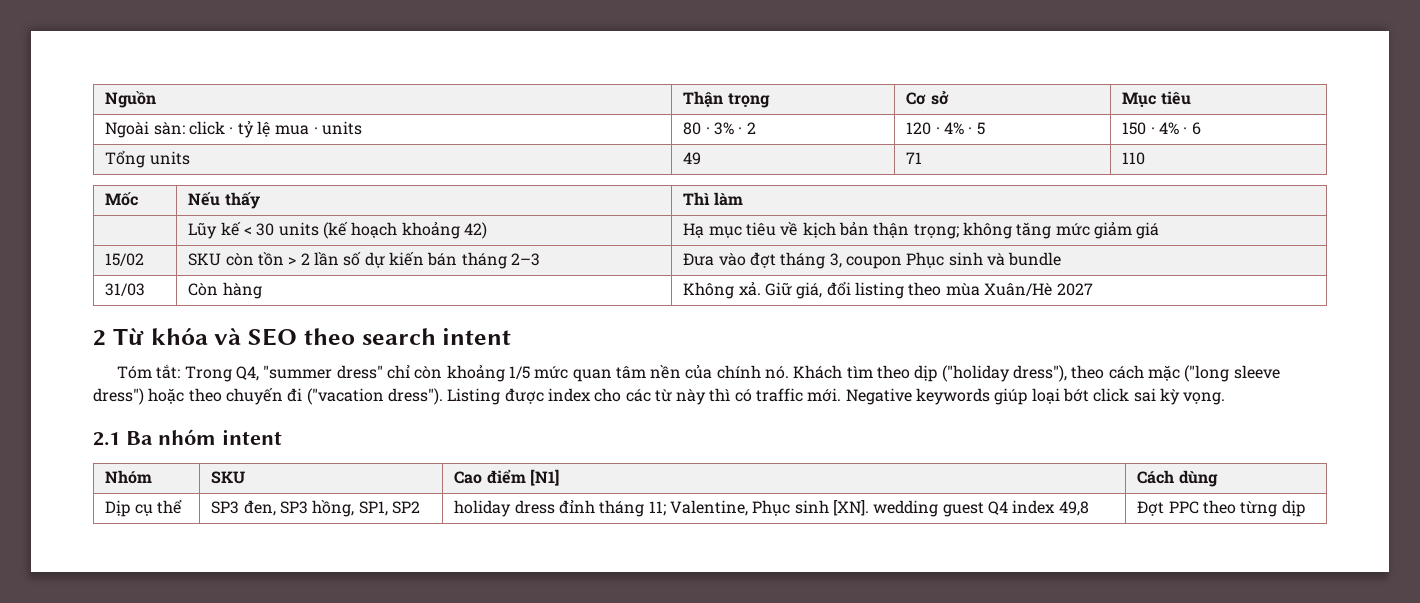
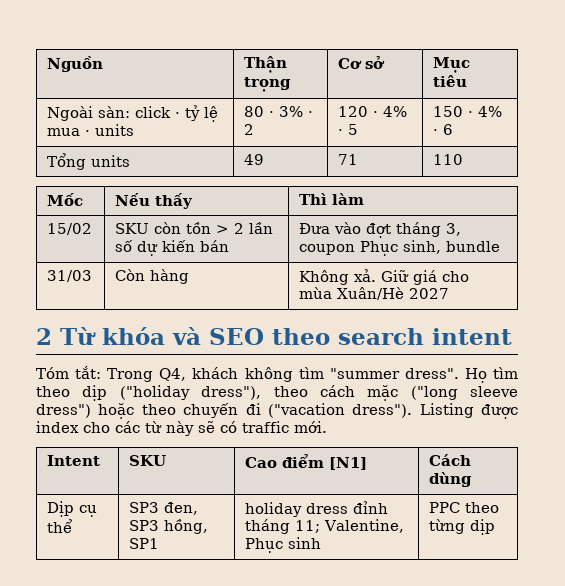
[188,221,487,239] [683,221,1160,239] // | Lũy kế < 30 units (kế hoạch khoảng 42) | Hạ mục tiêu về kịch bản thận trọng; không tăng mức giảm giá -> (365, 199) none
[461,252,540,269] tháng 2–3 -> (230, 246) none
[948,252,1005,266] sinh và -> [403,240,442,254] sinh,
[796,281,942,299] giá, đổi listing theo -> [413,270,470,285] giá cho
[263,364,843,382] "summer dress" chỉ còn khoảng 1/5 mức quan tâm nền của chính nó. Khách -> [192,367,487,383] khách không tìm "summer dress". Họ
[709,388,731,402] thì -> [198,421,215,433] sẽ
[845,388,1226,405] [93,429,282,446] [105,470,153,484] Negative keywords giúp loại bớt click sai kỳ vọng. // 2.1 Ba nhóm intent // Nhóm -> [47,455,101,466] // Intent
[358,501,420,516] SP1, SP2 -> [129,538,160,549] SP1
[832,500,1089,517] [1137,501,1165,516] [XN]. wedding guest Q4 index 49,8 | Đợt -> (322, 543) |

